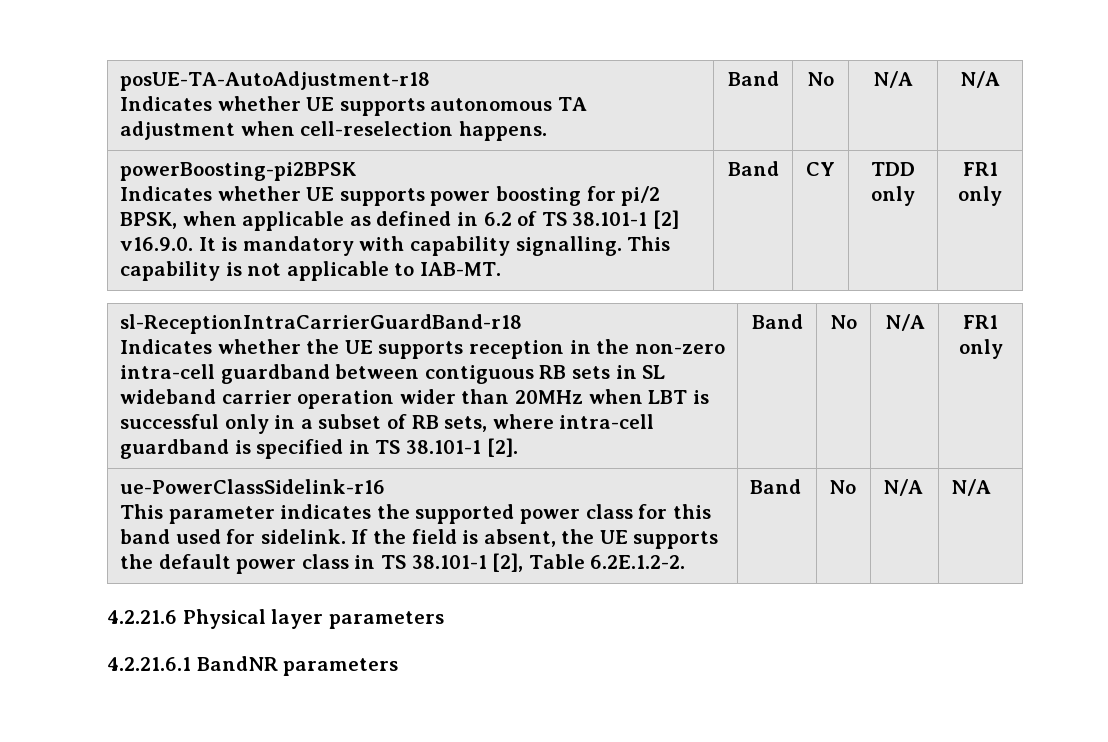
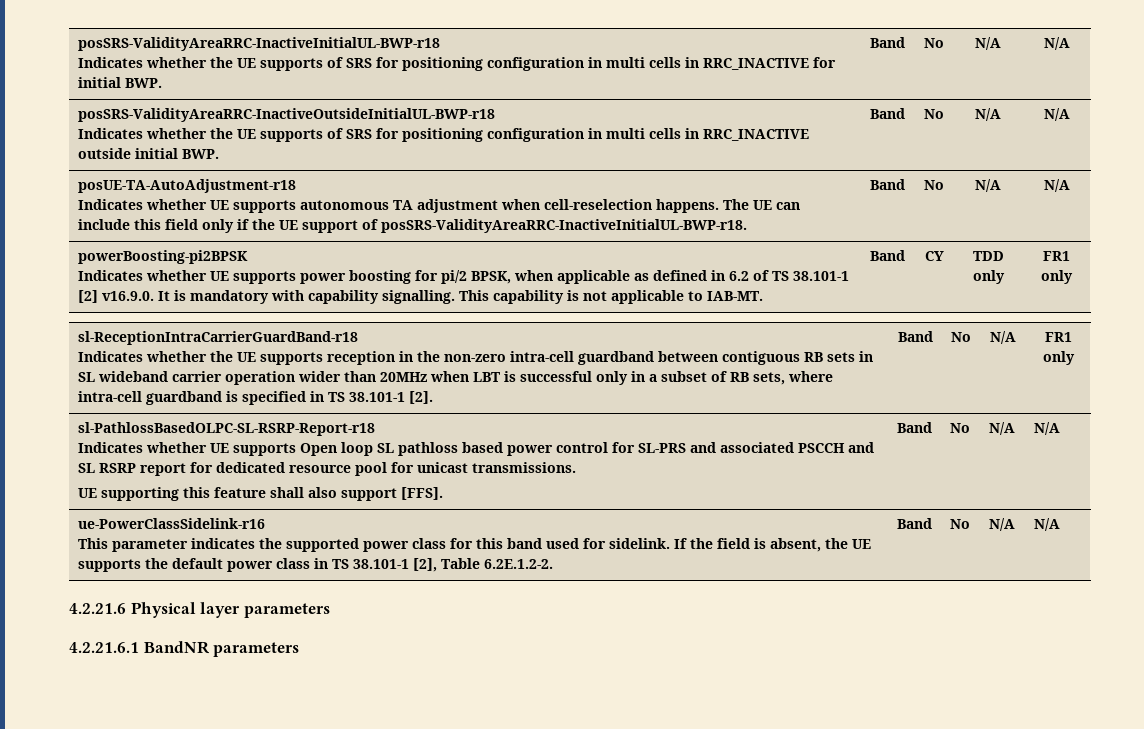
(120, 81) none -> [77,37,440,51] [77,57,836,71] [77,77,162,88] [870,37,905,48] [924,38,944,48] [975,37,1001,50] [1043,37,1070,50] [77,108,495,122] [77,128,809,142] [77,148,219,159] [870,108,905,119] [924,109,944,119] [975,108,1001,121] [1043,108,1070,121] posSRS-ValidityAreaRRC-InactiveInitialUL-BWP-r18 // Indicates whether the UE supports of SRS for positioning configuration in multi cells in RRC_INACTIVE for initial BWP. | Band | No | N/A | N/A // posSRS-ValidityAreaRRC-InactiveOutsideInitialUL-BWP-r18 // Indicates whether the UE supports of SRS for positioning configuration in multi cells in RRC_INACTIVE outside initial BWP. | Band | No | N/A | N/A //
(547, 131) none -> [722,199,800,210] [77,219,747,233] The UE can include this field only if the UE support of posSRS-ValidityAreaRRC-InactiveInitialUL-BWP-r18.
(1003, 349) none -> [77,422,375,436] [77,442,874,456] [77,462,576,476] [77,487,443,501] [896,422,932,433] [949,423,970,433] [988,422,1015,435] [1033,422,1060,435] // sl-PathlossBasedOLPC-SL-RSRP-Report-r18 // Indicates whether UE supports Open loop SL pathloss based power control for SL-PRS and associated PSCCH and SL RSRP report for dedicated resource pool for unicast transmissions. // UE supporting this feature shall also support [FFS]. | Band | No | N/A | N/A

